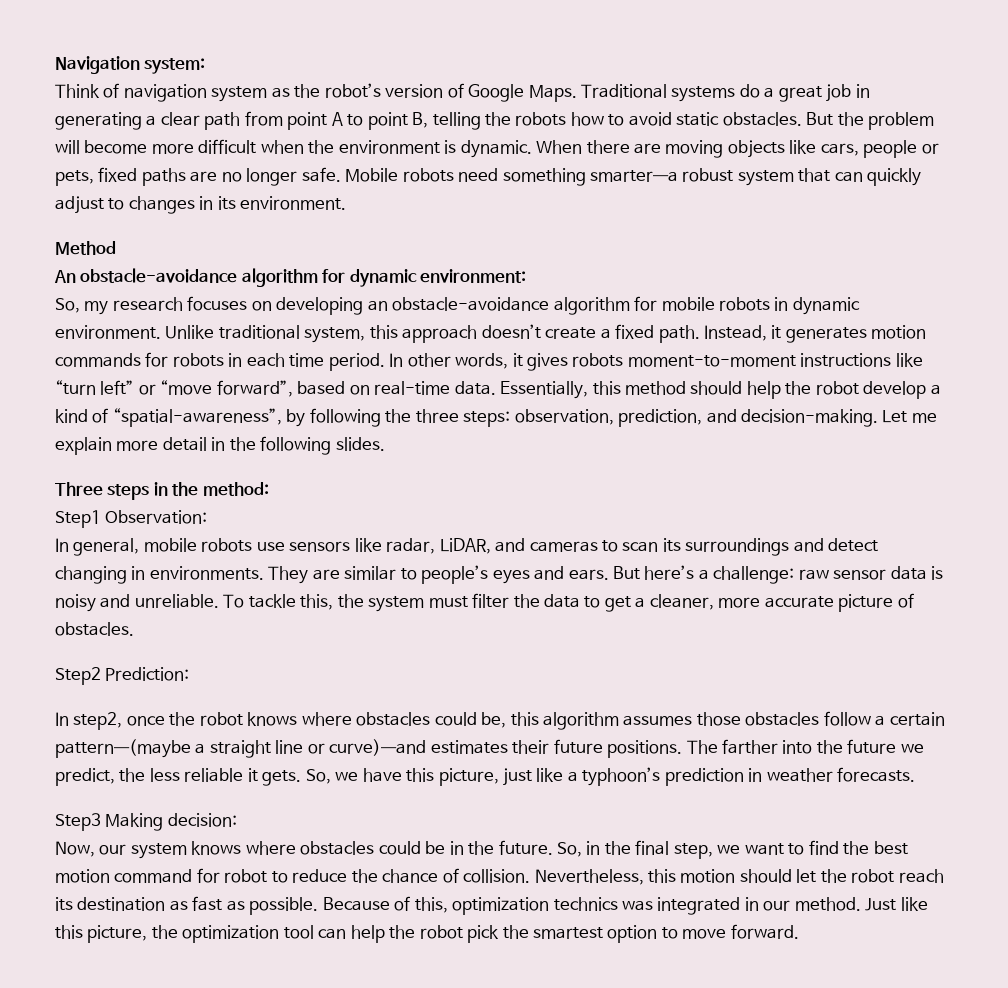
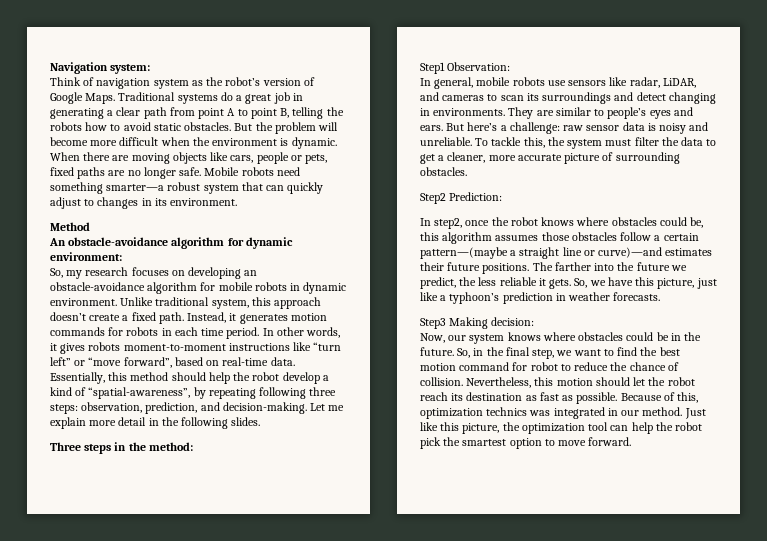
[309,408,412,427] following the -> [208,387,307,399] repeating following
(914, 600) none -> [615,152,680,164] surrounding

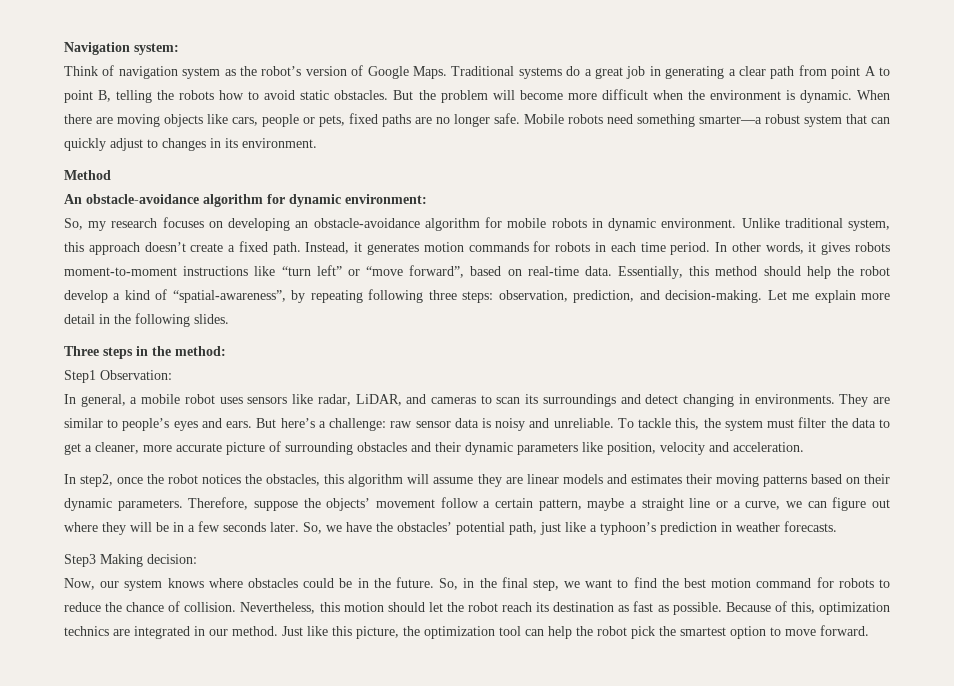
[476,77,566,86] mobile robots use -> [130,394,243,404] a mobile robot uses
[420,167,467,176] [420,192,503,204] obstacles. // Step2 Prediction: -> [357,442,804,455] obstacles and their dynamic parameters like position, velocity and acceleration.
[541,217,704,228] [420,232,617,244] knows where obstacles could be, this algorithm assumes those obstacles -> [202,474,891,487] [64,497,435,511] notices the obstacles, this algorithm will assume they are linear models and estimates their moving patterns based on their dynamic parameters. Therefore, suppose the objects’ movement
[420,247,508,259] pattern—(maybe -> [538,498,625,511] pattern, maybe
[598,247,713,258] [420,262,687,274] [420,277,695,289] curve)—and estimates their future positions. The farther into the future we predict, the less reliable it gets. So, we have this picture, -> [733,497,890,511] [64,521,537,535] a curve, we can figure out where they will be in a few seconds later. So, we have the obstacles’ potential path,
[530,362,558,371] robot -> [838,578,874,588] robots
[529,410,551,416] was -> [113,629,130,636] are

